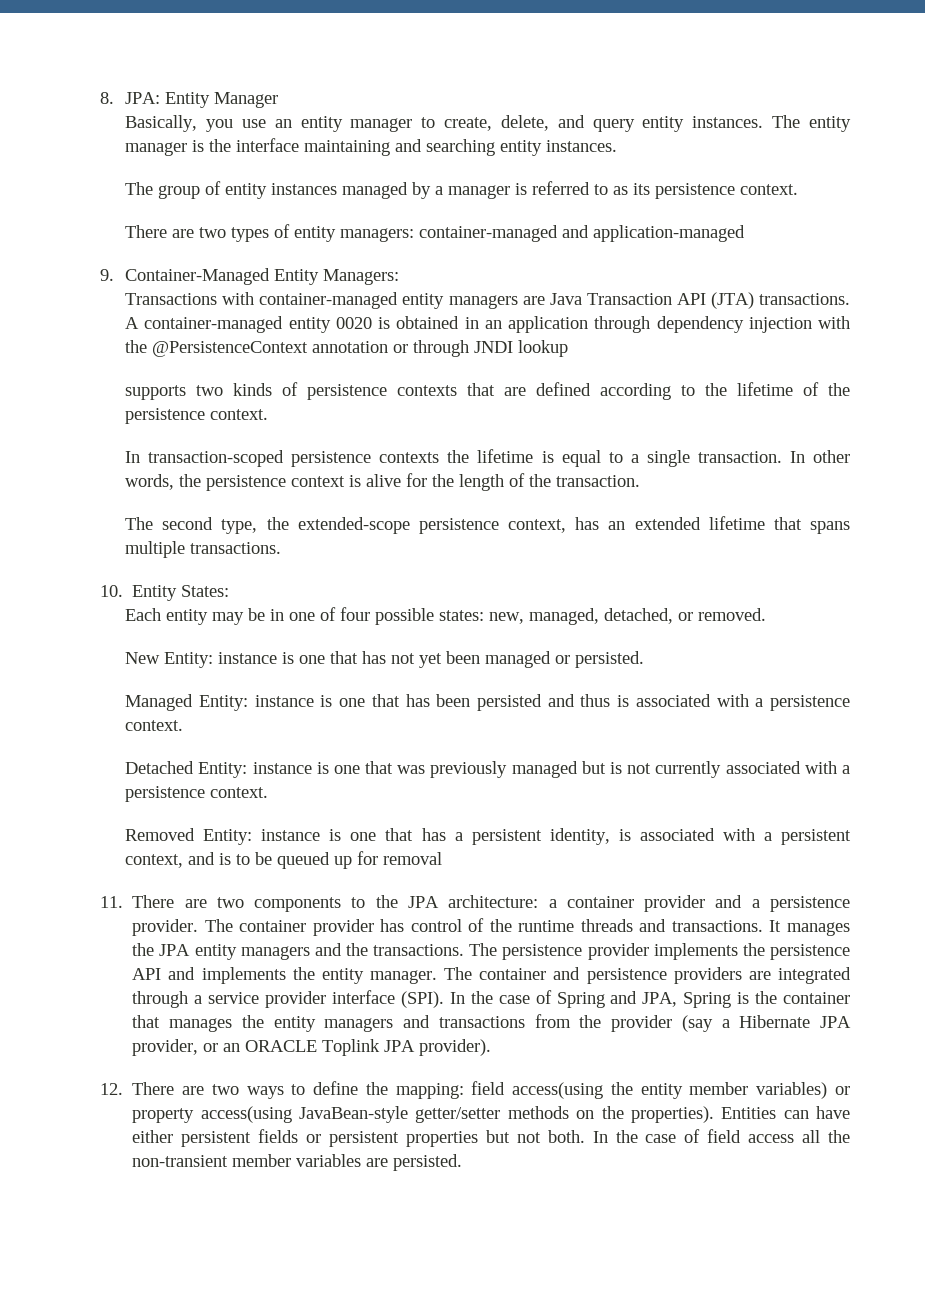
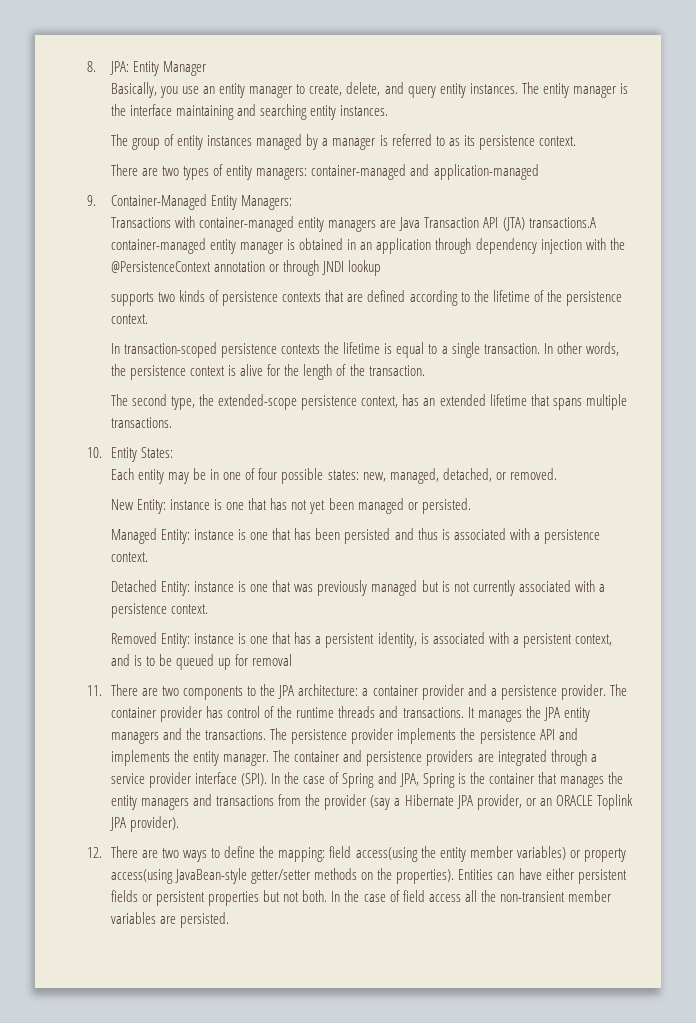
[758,293,850,305] [125,316,372,333] transactions. A container-managed entity 0020 -> [528,217,596,228] [111,238,284,254] transactions.A container-managed entity manager

